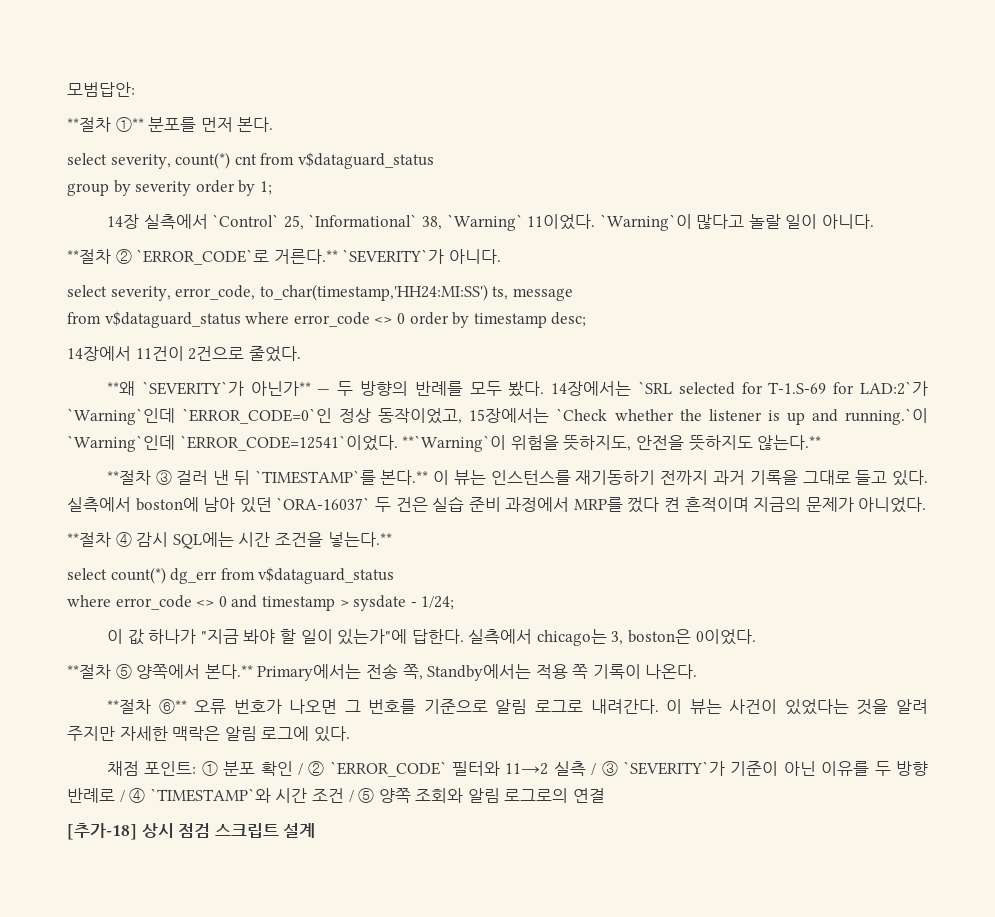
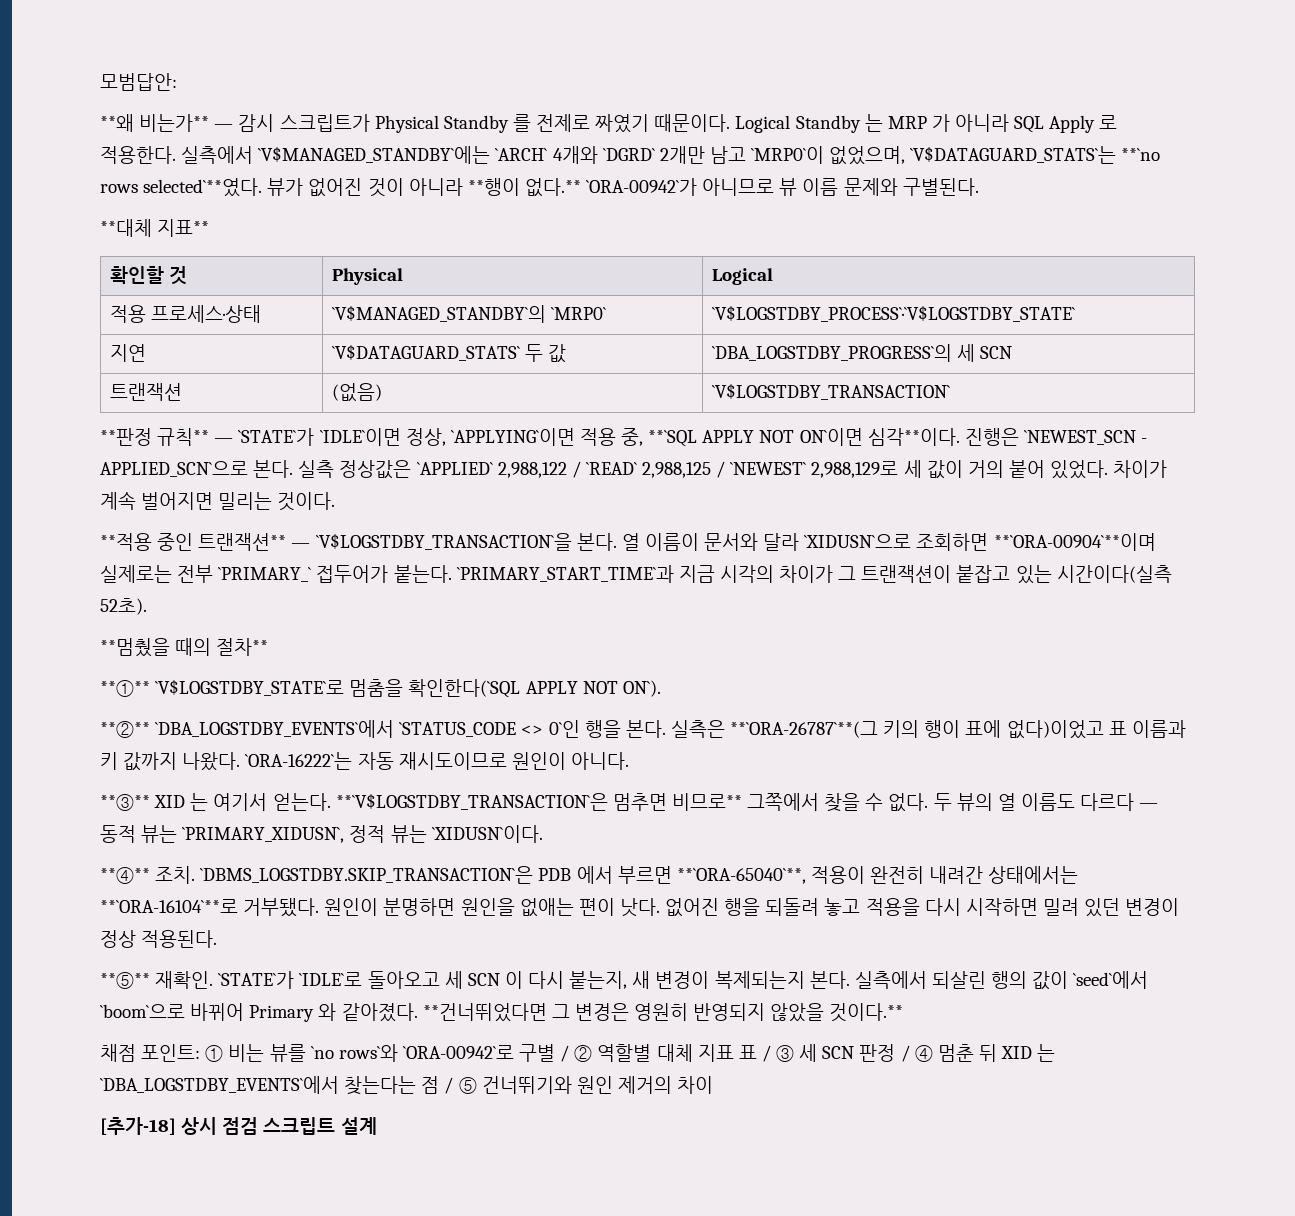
[67,117,274,132] [67,152,434,169] [67,180,272,196] [106,214,875,231] [67,249,501,265] [67,284,573,301] [67,311,587,328] [67,346,301,362] [106,381,928,397] [67,408,929,425] [67,435,822,452] [106,470,929,486] [67,496,927,513] [67,532,392,549] [67,567,395,584] [67,595,455,611] [106,629,756,646] [67,663,698,681] [106,699,929,715] [67,726,350,742] [106,761,929,777] [67,788,606,803] **절차 ①** 분포를 먼저 본다. // select severity, count(*) cnt from v$dataguard_status // group by severity order by 1; // 14장 실측에서 `Control` 25, `Informational` 38, `Warning` 11이었다. `Warning`이 많다고 놀랄 일이 아니다. // **절차 ② `ERROR_CODE`로 거른다.** `SEVERITY`가 아니다. // select severity, error_code, to_char(timestamp,'HH24:MI:SS') ts, message // from v$dataguard_status where error_code <> 0 order by timestamp desc; // 14장에서 11건이 2건으로 줄었다. // **왜 `SEVERITY`가 아닌가** — 두 방향의 반례를 모두 봤다. 14장에서는 `SRL selected for T-1.S-69 for LAD:2`가 `Warning`인데 `ERROR_CODE=0`인 정상 동작이었고, 15장에서는 `Check whether the listener is up and running.`이 `Warning`인데 `ERROR_CODE=12541`이었다. **`Warning`이 위험을 뜻하지도, 안전을 뜻하지도 않는다.** // **절차 ③ 걸러 낸 뒤 `TIMESTAMP`를 본다.** 이 뷰는 인스턴스를 재기동하기 전까지 과거 기록을 그대로 들고 있다. 실측에서 boston에 남아 있던 `ORA-16037` 두 건은 실습 준비 과정에서 MRP를 껐다 켠 흔적이며 지금의 문제가 아니었다. // **절차 ④ 감시 SQL에는 시간 조건을 넣는다.** // select count(*) dg_err from v$dataguard_status // where error_code <> 0 and timestamp > sysdate - 1/24; // 이 값 하나가 "지금 봐야 할 일이 있는가"에 답한다. 실측에서 chicago는 3, boston은 0이었다. // **절차 ⑤ 양쪽에서 본다.** Primary에서는 전송 쪽, Standby에서는 적용 쪽 기록이 나온다. // **절차 ⑥** 오류 번호가 나오면 그 번호를 기준으로 알림 로그로 내려간다. 이 뷰는 사건이 있었다는 것을 알려 주지만 자세한 맥락은 알림 로그에 있다. // 채점 포인트: ① 분포 확인 / ② `ERROR_CODE` 필터와 11→2 실측 / ③ `SEVERITY`가 기준이 아닌 이유를 두 방향 반례로 / ④ `TIMESTAMP`와 시간 조건 / ⑤ 양쪽 조회와 알림 로그로의 연결 -> [100,114,1118,133] [100,146,1161,165] [100,178,979,197] [100,219,210,237] [109,266,188,285] [331,268,403,285] [711,268,773,285] [109,305,262,323] [331,305,607,323] [711,305,1075,322] [109,344,146,362] [331,344,567,363] [711,344,1013,362] [109,383,182,401] [331,383,382,402] [711,383,950,400] [100,428,1148,447] [100,460,1168,479] [100,491,336,511] [100,533,1156,551] [100,565,1172,584] [100,598,147,615] [100,638,269,657] [100,679,661,698] [100,720,1186,739] [100,752,629,771] [100,793,1159,812] [100,825,543,843] [100,866,1079,884] [100,898,1180,917] [100,930,218,948] [100,971,1149,990] [100,1003,904,1022] [100,1044,1056,1062] [100,1076,714,1095] **왜 비는가** — 감시 스크립트가 Physical Standby 를 전제로 짜였기 때문이다. Logical Standby 는 MRP 가 아니라 SQL Apply 로 적용한다. 실측에서 `V$MANAGED_STANDBY`에는 `ARCH` 4개와 `DGRD` 2개만 남고 `MRP0`이 없었으며, `V$DATAGUARD_STATS`는 **`no rows selected`**였다. 뷰가 없어진 것이 아니라 **행이 없다.** `ORA-00942`가 아니므로 뷰 이름 문제와 구별된다. // **대체 지표** // 확인할 것 | Physical | Logical // 적용 프로세스·상태 | `V$MANAGED_STANDBY`의 `MRP0` | `V$LOGSTDBY_PROCESS`·`V$LOGSTDBY_STATE` // 지연 | `V$DATAGUARD_STATS` 두 값 | `DBA_LOGSTDBY_PROGRESS`의 세 SCN // 트랜잭션 | (없음) | `V$LOGSTDBY_TRANSACTION` // **판정 규칙** — `STATE`가 `IDLE`이면 정상, `APPLYING`이면 적용 중, **`SQL APPLY NOT ON`이면 심각**이다. 진행은 `NEWEST_SCN - APPLIED_SCN`으로 본다. 실측 정상값은 `APPLIED` 2,988,122 / `READ` 2,988,125 / `NEWEST` 2,988,129로 세 값이 거의 붙어 있었다. 차이가 계속 벌어지면 밀리는 것이다. // **적용 중인 트랜잭션** — `V$LOGSTDBY_TRANSACTION`을 본다. 열 이름이 문서와 달라 `XIDUSN`으로 조회하면 **`ORA-00904`**이며 실제로는 전부 `PRIMARY_` 접두어가 붙는다. `PRIMARY_START_TIME`과 지금 시각의 차이가 그 트랜잭션이 붙잡고 있는 시간이다(실측 52초). // **멈췄을 때의 절차** // **①** `V$LOGSTDBY_STATE`로 멈춤을 확인한다(`SQL APPLY NOT ON`). // **②** `DBA_LOGSTDBY_EVENTS`에서 `STATUS_CODE <> 0`인 행을 본다. 실측은 **`ORA-26787`**(그 키의 행이 표에 없다)이었고 표 이름과 키 값까지 나왔다. `ORA-16222`는 자동 재시도이므로 원인이 아니다. // **③** XID 는 여기서 얻는다. **`V$LOGSTDBY_TRANSACTION`은 멈추면 비므로** 그쪽에서 찾을 수 없다. 두 뷰의 열 이름도 다르다 — 동적 뷰는 `PRIMARY_XIDUSN`, 정적 뷰는 `XIDUSN`이다. // **④** 조치. `DBMS_LOGSTDBY.SKIP_TRANSACTION`은 PDB 에서 부르면 **`ORA-65040`**, 적용이 완전히 내려간 상태에서는 **`ORA-16104`**로 거부됐다. 원인이 분명하면 원인을 없애는 편이 낫다. 없어진 행을 되돌려 놓고 적용을 다시 시작하면 밀려 있던 변경이 정상 적용된다. // **⑤** 재확인. `STATE`가 `IDLE`로 돌아오고 세 SCN 이 다시 붙는지, 새 변경이 복제되는지 본다. 실측에서 되살린 행의 값이 `seed`에서 `boom`으로 바뀌어 Primary 와 같아졌다. **건너뛰었다면 그 변경은 영원히 반영되지 않았을 것이다.** // 채점 포인트: ① 비는 뷰를 `no rows`와 `ORA-00942`로 구별 / ② 역할별 대체 지표 표 / ③ 세 SCN 판정 / ④ 멈춘 뒤 XID 는 `DBA_LOGSTDBY_EVENTS`에서 찾는다는 점 / ⑤ 건너뛰기와 원인 제거의 차이

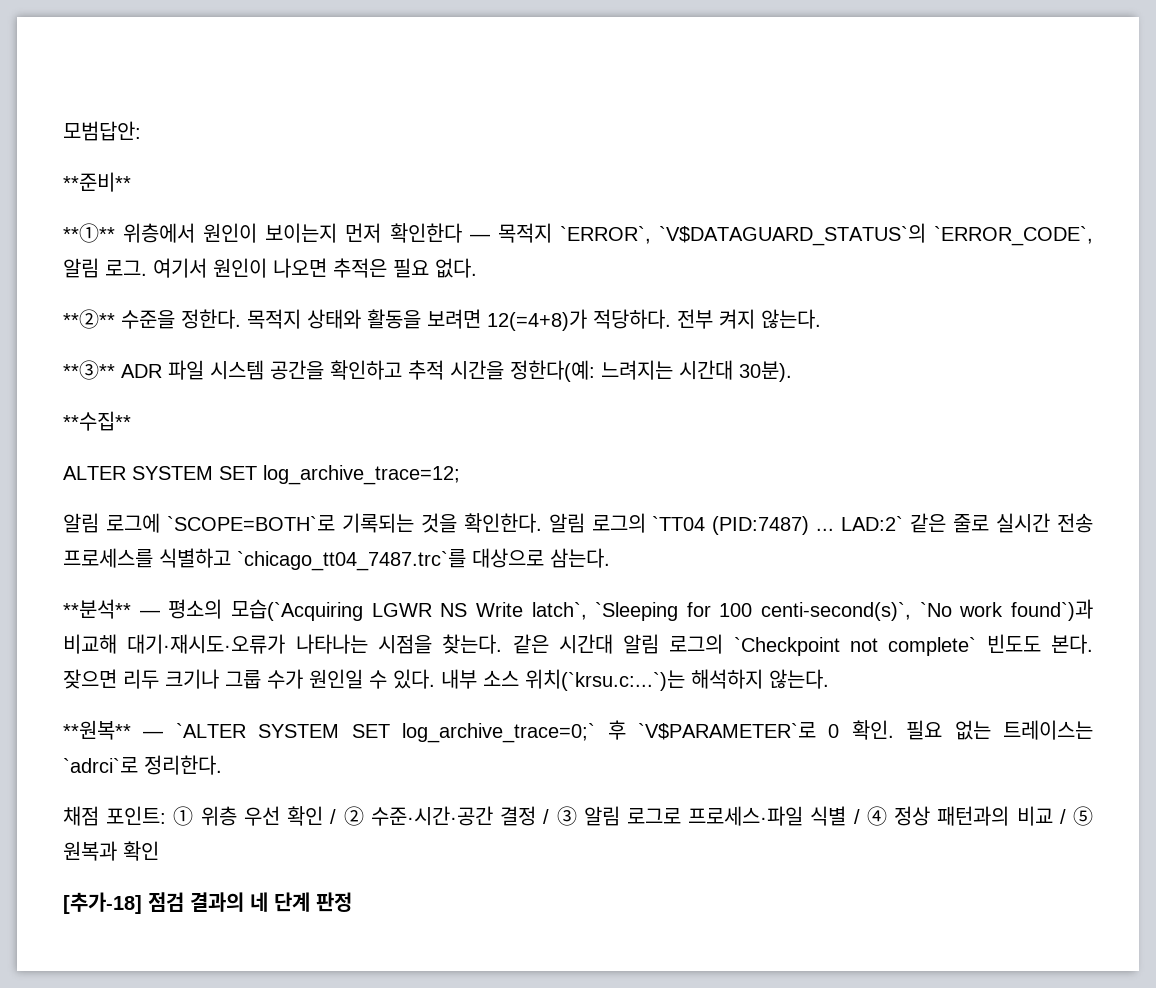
[100,114,1118,133] [100,146,1161,165] [100,178,979,197] [100,219,210,237] [109,266,188,285] [331,268,403,285] [711,268,773,285] [109,305,262,323] [331,305,607,323] [711,305,1075,322] [109,344,146,362] [331,344,567,363] [711,344,1013,362] [109,383,182,401] [331,383,382,402] [711,383,950,400] [100,428,1148,447] [100,460,1168,479] [100,491,336,511] [100,533,1156,551] [100,565,1172,584] [100,598,147,615] [100,638,269,657] [100,679,661,698] [100,720,1186,739] [100,752,629,771] [100,793,1159,812] [100,825,543,843] [100,866,1079,884] [100,898,1180,917] [100,930,218,948] [100,971,1149,990] [100,1003,904,1022] [100,1044,1056,1062] [100,1076,714,1095] [100,1117,377,1135] **왜 비는가** — 감시 스크립트가 Physical Standby 를 전제로 짜였기 때문이다. Logical Standby 는 MRP 가 아니라 SQL Apply 로 적용한다. 실측에서 `V$MANAGED_STANDBY`에는 `ARCH` 4개와 `DGRD` 2개만 남고 `MRP0`이 없었으며, `V$DATAGUARD_STATS`는 **`no rows selected`**였다. 뷰가 없어진 것이 아니라 **행이 없다.** `ORA-00942`가 아니므로 뷰 이름 문제와 구별된다. // **대체 지표** // 확인할 것 | Physical | Logical // 적용 프로세스·상태 | `V$MANAGED_STANDBY`의 `MRP0` | `V$LOGSTDBY_PROCESS`·`V$LOGSTDBY_STATE` // 지연 | `V$DATAGUARD_STATS` 두 값 | `DBA_LOGSTDBY_PROGRESS`의 세 SCN // 트랜잭션 | (없음) | `V$LOGSTDBY_TRANSACTION` // **판정 규칙** — `STATE`가 `IDLE`이면 정상, `APPLYING`이면 적용 중, **`SQL APPLY NOT ON`이면 심각**이다. 진행은 `NEWEST_SCN - APPLIED_SCN`으로 본다. 실측 정상값은 `APPLIED` 2,988,122 / `READ` 2,988,125 / `NEWEST` 2,988,129로 세 값이 거의 붙어 있었다. 차이가 계속 벌어지면 밀리는 것이다. // **적용 중인 트랜잭션** — `V$LOGSTDBY_TRANSACTION`을 본다. 열 이름이 문서와 달라 `XIDUSN`으로 조회하면 **`ORA-00904`**이며 실제로는 전부 `PRIMARY_` 접두어가 붙는다. `PRIMARY_START_TIME`과 지금 시각의 차이가 그 트랜잭션이 붙잡고 있는 시간이다(실측 52초). // **멈췄을 때의 절차** // **①** `V$LOGSTDBY_STATE`로 멈춤을 확인한다(`SQL APPLY NOT ON`). // **②** `DBA_LOGSTDBY_EVENTS`에서 `STATUS_CODE <> 0`인 행을 본다. 실측은 **`ORA-26787`**(그 키의 행이 표에 없다)이었고 표 이름과 키 값까지 나왔다. `ORA-16222`는 자동 재시도이므로 원인이 아니다. // **③** XID 는 여기서 얻는다. **`V$LOGSTDBY_TRANSACTION`은 멈추면 비므로** 그쪽에서 찾을 수 없다. 두 뷰의 열 이름도 다르다 — 동적 뷰는 `PRIMARY_XIDUSN`, 정적 뷰는 `XIDUSN`이다. // **④** 조치. `DBMS_LOGSTDBY.SKIP_TRANSACTION`은 PDB 에서 부르면 **`ORA-65040`**, 적용이 완전히 내려간 상태에서는 **`ORA-16104`**로 거부됐다. 원인이 분명하면 원인을 없애는 편이 낫다. 없어진 행을 되돌려 놓고 적용을 다시 시작하면 밀려 있던 변경이 정상 적용된다. // **⑤** 재확인. `STATE`가 `IDLE`로 돌아오고 세 SCN 이 다시 붙는지, 새 변경이 복제되는지 본다. 실측에서 되살린 행의 값이 `seed`에서 `boom`으로 바뀌어 Primary 와 같아졌다. **건너뛰었다면 그 변경은 영원히 반영되지 않았을 것이다.** // 채점 포인트: ① 비는 뷰를 `no rows`와 `ORA-00942`로 구별 / ② 역할별 대체 지표 표 / ③ 세 SCN 판정 / ④ 멈춘 뒤 XID 는 `DBA_LOGSTDBY_EVENTS`에서 찾는다는 점 / ⑤ 건너뛰기와 원인 제거의 차이 // [추가-18] 상시 점검 스크립트 설계 -> [63,172,131,192] [63,223,1093,246] [63,258,477,278] [63,309,821,331] [63,360,792,382] [63,411,131,431] [63,465,460,485] [63,513,1093,535] [63,548,610,571] [63,599,1093,621] [63,634,1093,656] [63,669,829,691] [63,720,1093,743] [63,755,222,775] [63,806,1094,826] [63,841,159,861] [63,892,352,914] **준비** // **①** 위층에서 원인이 보이는지 먼저 확인한다 — 목적지 `ERROR`, `V$DATAGUARD_STATUS`의 `ERROR_CODE`, 알림 로그. 여기서 원인이 나오면 추적은 필요 없다. // **②** 수준을 정한다. 목적지 상태와 활동을 보려면 12(=4+8)가 적당하다. 전부 켜지 않는다. // **③** ADR 파일 시스템 공간을 확인하고 추적 시간을 정한다(예: 느려지는 시간대 30분). // **수집** // ALTER SYSTEM SET log_archive_trace=12; // 알림 로그에 `SCOPE=BOTH`로 기록되는 것을 확인한다. 알림 로그의 `TT04 (PID:7487) ... LAD:2` 같은 줄로 실시간 전송 프로세스를 식별하고 `chicago_tt04_7487.trc`를 대상으로 삼는다. // **분석** — 평소의 모습(`Acquiring LGWR NS Write latch`, `Sleeping for 100 centi-second(s)`, `No work found`)과 비교해 대기·재시도·오류가 나타나는 시점을 찾는다. 같은 시간대 알림 로그의 `Checkpoint not complete` 빈도도 본다. 잦으면 리두 크기나 그룹 수가 원인일 수 있다. 내부 소스 위치(`krsu.c:...`)는 해석하지 않는다. // **원복** — `ALTER SYSTEM SET log_archive_trace=0;` 후 `V$PARAMETER`로 0 확인. 필요 없는 트레이스는 `adrci`로 정리한다. // 채점 포인트: ① 위층 우선 확인 / ② 수준·시간·공간 결정 / ③ 알림 로그로 프로세스·파일 식별 / ④ 정상 패턴과의 비교 / ⑤ 원복과 확인 // [추가-18] 점검 결과의 네 단계 판정

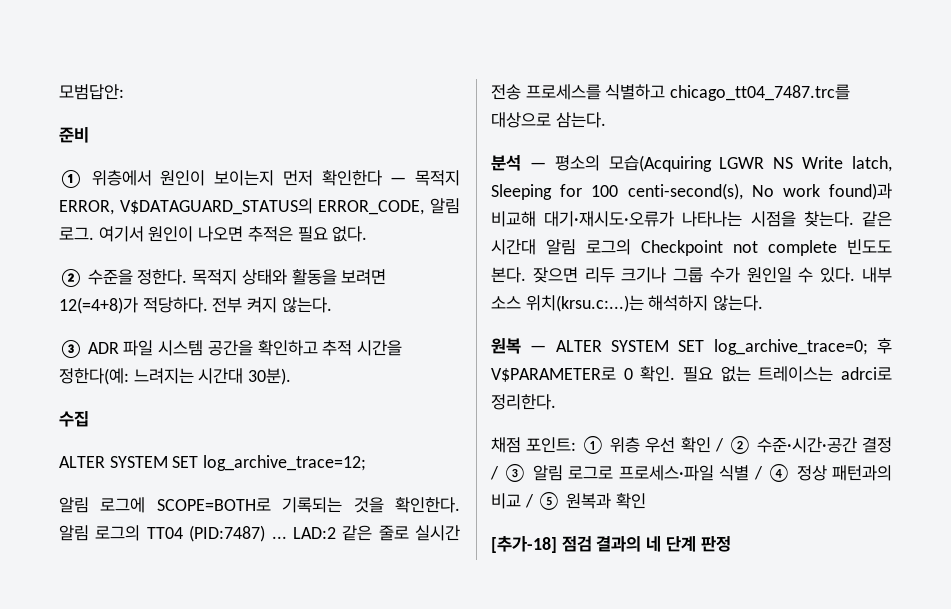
[63,172,131,192] [63,223,115,243] **준비** // **①** -> [59,127,89,143] [59,170,83,188] 준비 // ①
[559,223,1093,246] `ERROR`, `V$DATAGUARD_STATUS`의 `ERROR_CODE`, -> [59,198,425,215] ERROR, V$DATAGUARD_STATUS의 ERROR_CODE,
[63,309,115,329] **②** -> [59,269,83,287] ②
[63,360,115,380] **③** -> [59,340,83,358] ③
[63,411,131,431] **수집** -> [59,411,89,427] 수집
[166,515,335,531] `SCOPE=BOTH`로 -> [156,498,271,511] SCOPE=BOTH로
[652,516,706,531] `TT04 -> [146,527,183,539] TT04
[841,516,904,531] LAD:2` -> [292,527,336,539] LAD:2
[237,549,466,571] `chicago_tt04_7487.trc`를 -> [670,84,851,101] chicago_tt04_7487.trc를
[63,599,131,619] **분석** -> [491,155,521,171] 분석
[230,599,363,621] 모습(`Acquiring -> [608,155,712,172] 모습(Acquiring
[531,599,1093,621] latch`, `Sleeping for 100 centi-second(s)`, `No work found`)과 -> [852,156,892,172] [491,183,892,200] latch, Sleeping for 100 centi-second(s), No work found)과
[733,637,977,656] `Checkpoint not complete` -> [641,240,837,256] Checkpoint not complete
[525,669,685,691] 위치(`krsu.c:...`)는 -> [525,295,644,312] 위치(krsu.c:...)는
[63,720,816,743] **원복** — `ALTER SYSTEM SET log_archive_trace=0;` 후 `V$PARAMETER`로 -> [491,338,892,355] [491,367,616,382] 원복 — ALTER SYSTEM SET log_archive_trace=0; 후 V$PARAMETER로
[63,757,138,773] `adrci`로 -> [841,367,892,380] adrci로

